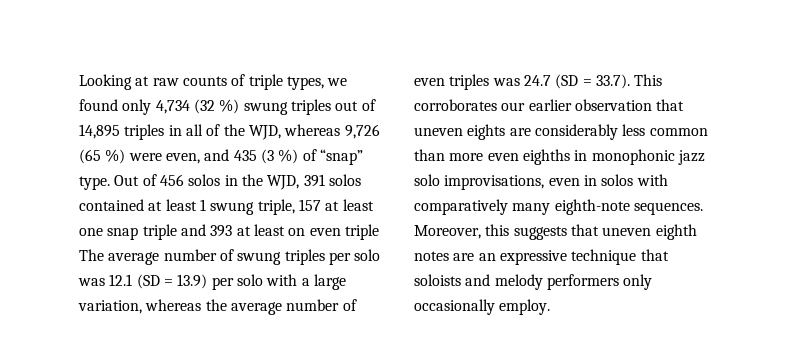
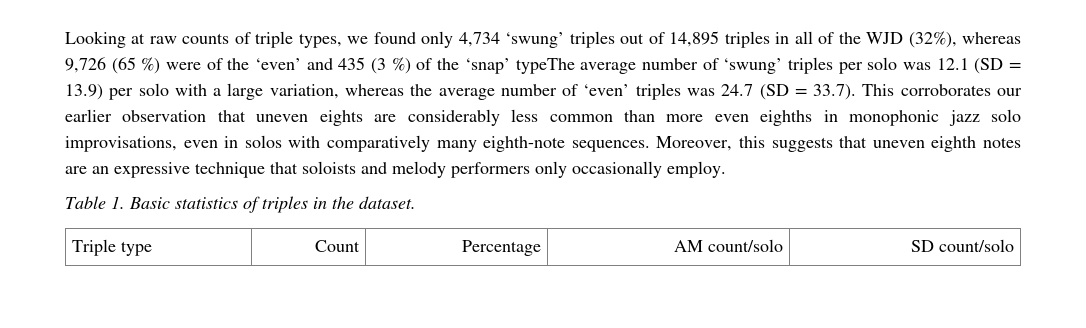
[193,99,288,115] (32 %) swung -> [505,32,565,48] ‘swung’
[248,125,281,140] WJD, -> [866,31,957,48] WJD (32%),
[165,153,200,164] even, -> [206,58,302,70] of the ‘even’
[319,149,363,165] [79,174,361,190] [79,199,374,215] [79,224,379,240] [79,249,282,265] “snap” type. Out of 456 solos in the WJD, 391 solos contained at least 1 swung triple, 157 at least one snap triple and 393 at least on even triple The average number of swung -> [437,58,783,74] the ‘snap’ typeThe average number of ‘swung’
[414,78,445,86] even -> [583,84,630,96] ‘even’
(551, 307) none -> [65,196,416,213] [72,239,153,256] [314,240,360,252] [461,240,541,256] [673,239,783,252] [910,239,1014,252] // Table 1. Basic statistics of triples in the dataset. // Triple type | Count | Percentage | AM count/solo | SD count/solo

